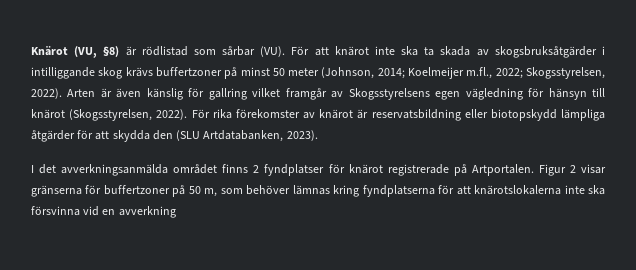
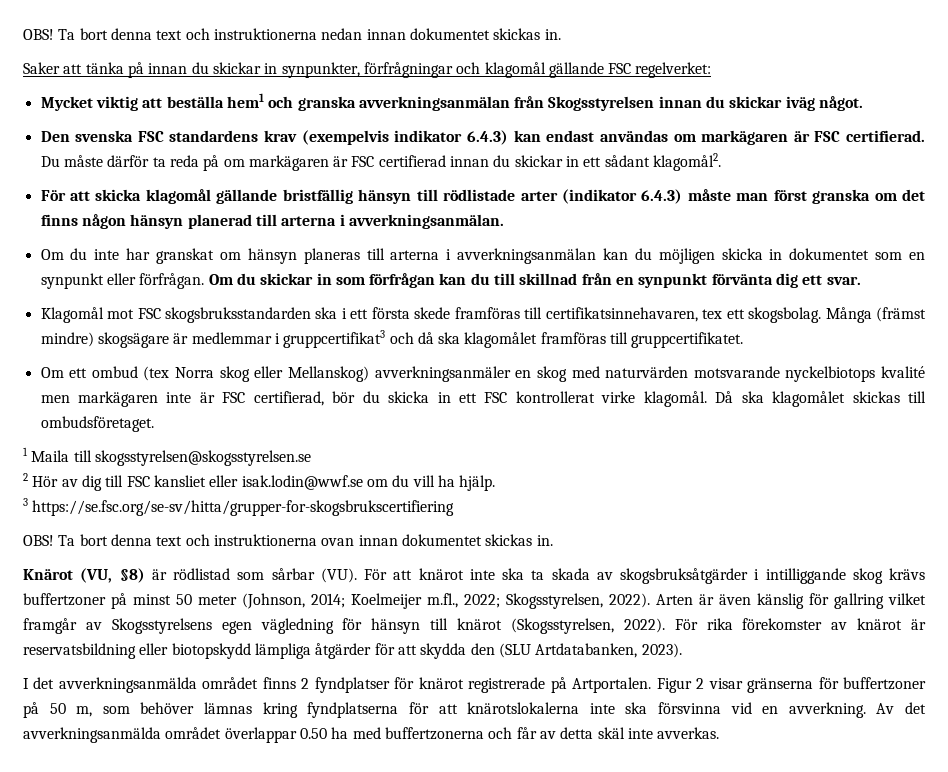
(31, 51) none -> [23,28,561,40] [23,62,712,78] [40,93,864,111] [40,130,925,145] [40,153,722,171] [40,189,926,204] [40,214,504,229] [40,248,925,264] [40,273,861,289] [40,307,926,323] [40,330,744,348] [40,366,925,382] [40,391,927,407] [40,416,154,432] [23,447,311,466] [23,473,496,491] [23,498,455,516] [23,534,553,546] OBS! Ta bort denna text och instruktionerna nedan innan dokumentet skickas in. // Saker att tänka på innan du skickar in synpunkter, förfrågningar och klagomål gällande FSC regelverket: // Mycket viktig att beställa hem1 och granska avverkningsanmälan från Skogsstyrelsen innan du skickar iväg något. // Den svenska FSC standardens krav (exempelvis indikator 6.4.3) kan endast användas om markägaren är FSC certifierad. Du måste därför ta reda på om markägaren är FSC certifierad innan du skickar in ett sådant klagomål2. // För att skicka klagomål gällande bristfällig hänsyn till rödlistade arter (indikator 6.4.3) måste man först granska om det finns någon hänsyn planerad till arterna i avverkningsanmälan. // Om du inte har granskat om hänsyn planeras till arterna i avverkningsanmälan kan du möjligen skicka in dokumentet som en synpunkt eller förfrågan. Om du skickar in som förfrågan kan du till skillnad från en synpunkt förvänta dig ett svar. // Klagomål mot FSC skogsbruksstandarden ska i ett första skede framföras till certifikatsinnehavaren, tex ett skogsbolag. Många (främst mindre) skogsägare är medlemmar i gruppcertifikat3 och då ska klagomålet framföras till gruppcertifikatet. // Om ett ombud (tex Norra skog eller Mellanskog) avverkningsanmäler en skog med naturvärden motsvarande nyckelbiotops kvalité men markägaren inte är FSC certifierad, bör du skicka in ett FSC kontrollerat virke klagomål. Då ska klagomålet skickas till ombudsföretaget. // 1 Maila till skogsstyrelsen@skogsstyrelsen.se // 2 Hör av dig till FSC kansliet eller isak.lodin@wwf.se om du vill ha hjälp. // 3 https://se.fsc.org/se-sv/hitta/grupper-for-skogsbrukscertifiering // OBS! Ta bort denna text och instruktionerna ovan innan dokumentet skickas in. //
[118,206,176,218] avverkning -> [788,702,926,718] [23,727,720,743] avverkning. Av det avverkningsanmälda området överlappar 0.50 ha med buffertzonerna och får av detta skäl inte avverkas.

